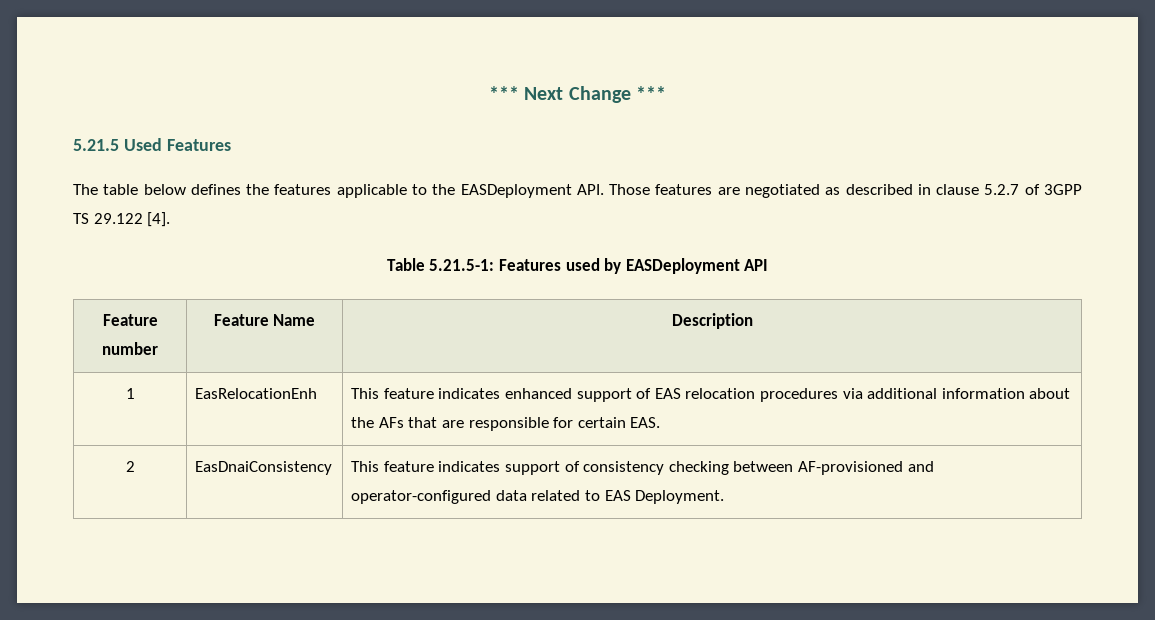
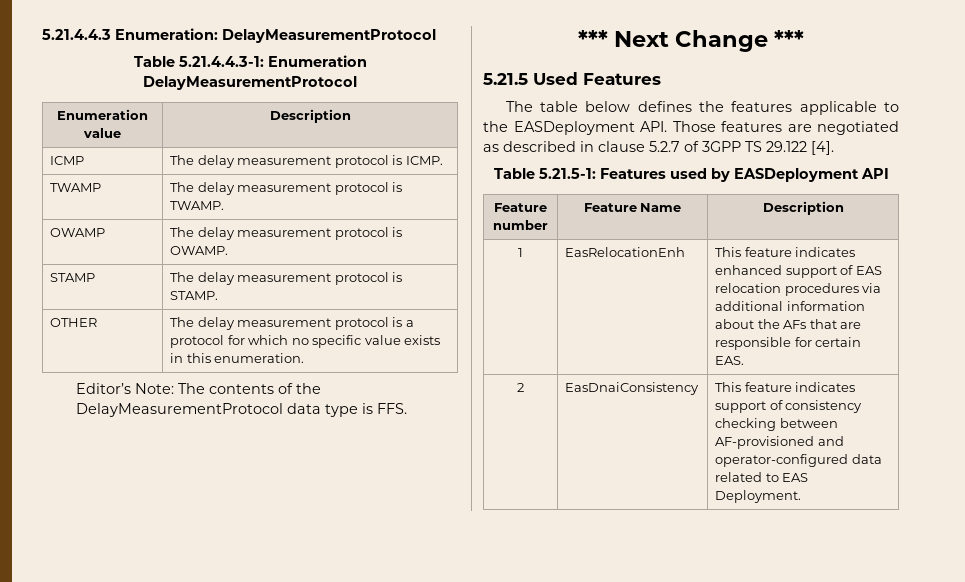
(489, 93) none -> [42,28,436,43] [133,55,367,67] [143,76,357,90] [57,109,148,120] [83,128,121,138] [269,109,351,123] [50,156,85,165] [170,155,443,168] [50,183,102,192] [170,182,403,195] [170,201,225,210] [50,228,106,237] [170,227,403,240] [170,246,229,255] [50,273,96,282] [170,272,403,285] [170,291,219,300] [50,318,98,327] [170,317,414,330] [170,335,441,348] [170,353,305,363] [76,383,322,394] [76,403,408,417] 5.21.4.4.3 Enumeration: DelayMeasurementProtocol // Table 5.21.4.4.3-1: Enumeration DelayMeasurementProtocol // Enumeration value | Description // ICMP | The delay measurement protocol is ICMP. // TWAMP | The delay measurement protocol is TWAMP. // OWAMP | The delay measurement protocol is OWAMP. // STAMP | The delay measurement protocol is STAMP. // OTHER | The delay measurement protocol is a protocol for which no specific value exists in this enumeration. // Editor’s Note: The contents of the DelayMeasurementProtocol data type is FFS. //

